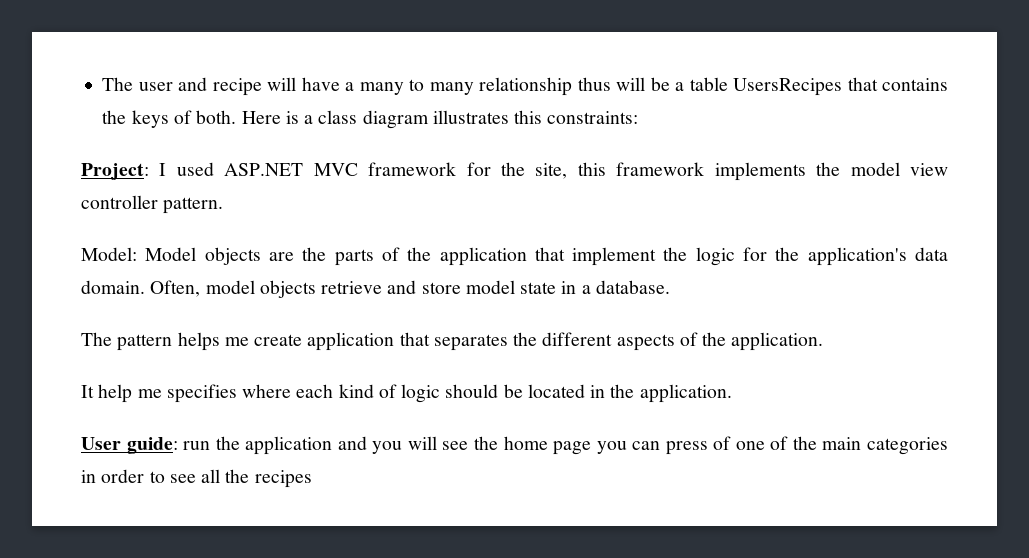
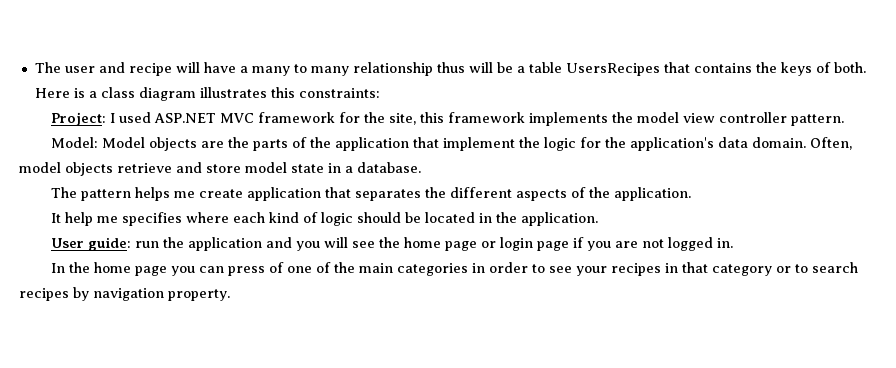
(592, 448) none -> [481,237,734,251] [51,262,168,276] or login page if you are not logged in. // In the home page
[201,469,312,488] all the recipes -> [576,262,859,276] [19,287,230,301] your recipes in that category or to search recipes by navigation property.

